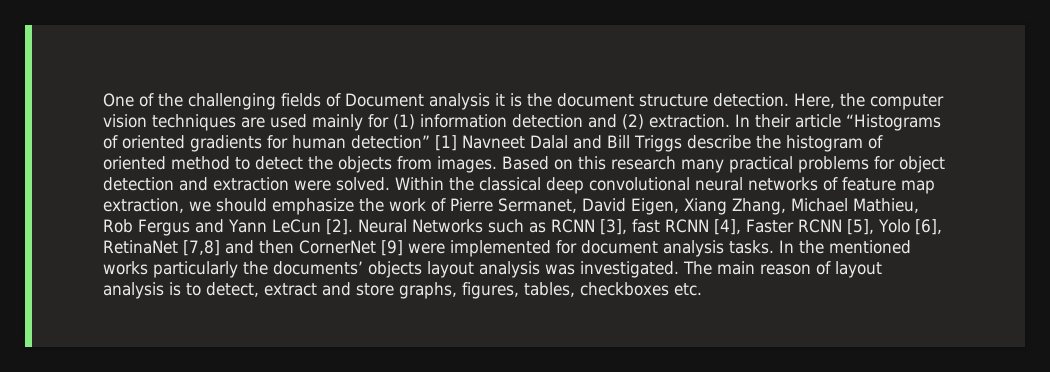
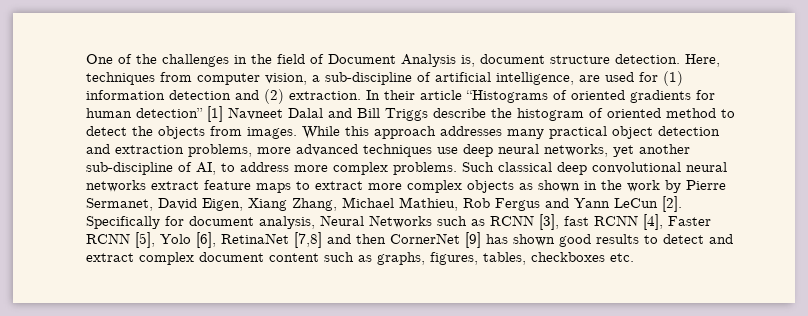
[188,93,944,110] [103,114,236,131] challenging fields of Document analysis it is the document structure detection. Here, the computer vision techniques -> [162,54,720,67] [86,72,574,85] challenges in the field of Document Analysis is, document structure detection. Here, techniques from computer vision, a sub-discipline of artificial intelligence,
[312,114,363,131] mainly -> (634, 77) none
[502,156,945,173] [103,177,474,191] Based on this research many practical problems for object detection and extraction were solved. Within the -> [302,126,720,139] [86,144,690,157] [86,162,494,175] While this approach addresses many practical object detection and extraction problems, more advanced techniques use deep neural networks, yet another sub-discipline of AI, to address more complex problems. Such
[823,177,935,194] [103,198,354,215] of feature map extraction, we should emphasize -> [151,180,597,193] extract feature maps to extract more complex objects as shown in
[431,198,446,212] of -> [665,180,681,193] by
(353, 227) none -> [86,216,315,229] Specifically for document analysis,
[408,240,911,257] [103,261,882,278] [103,282,394,299] were implemented for document analysis tasks. In the mentioned works particularly the documents’ objects layout analysis was investigated. The main reason of layout analysis is to detect, extract and store -> [486,234,733,247] [86,252,372,265] has shown good results to detect and extract complex document content such as

